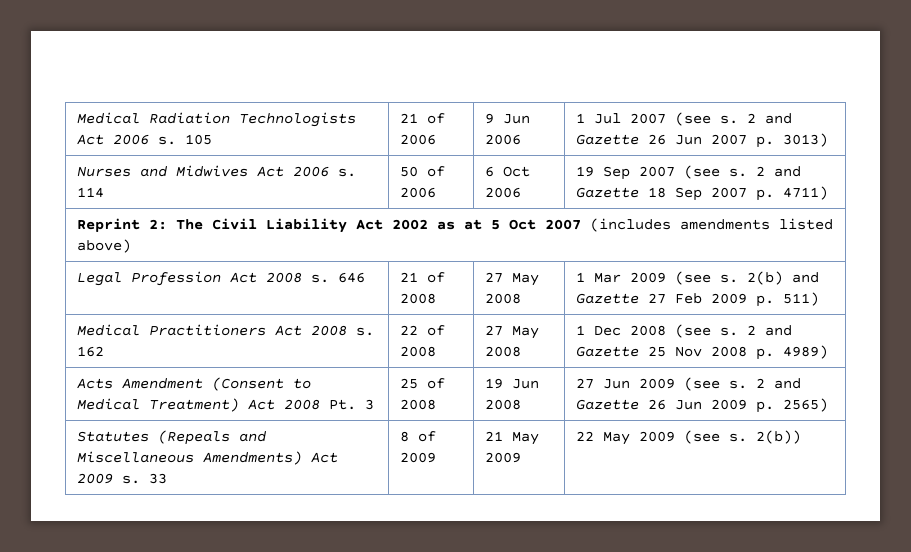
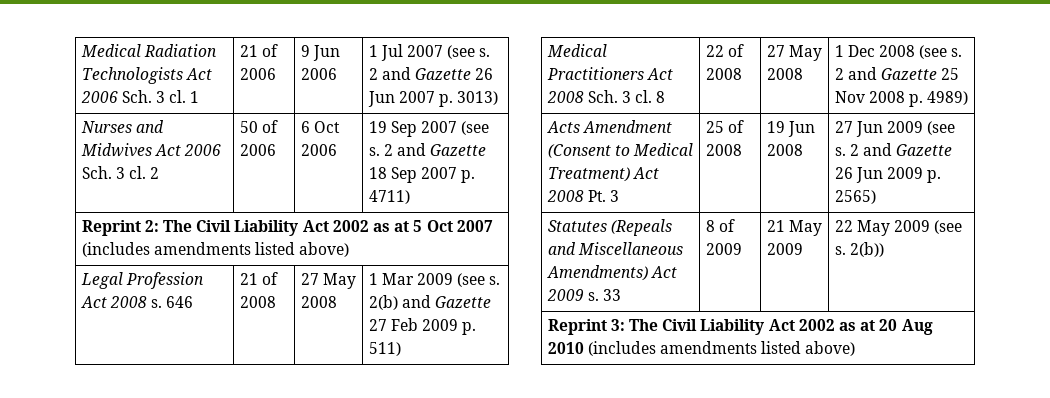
[157,134,212,145] s. 105 -> [121,90,200,103] Sch. 3 cl. 1
[337,168,356,177] [76,187,104,198] s. 114 -> [81,166,160,179] Sch. 3 cl. 2
[355,327,374,336] [76,346,104,357] s. 162 -> [587,90,666,103] Sch. 3 cl. 8
(801, 437) none -> [547,319,933,335] [547,341,856,356] // Reprint 3: The Civil Liability Act 2002 as at 20 Aug 2010 (includes amendments listed above)

